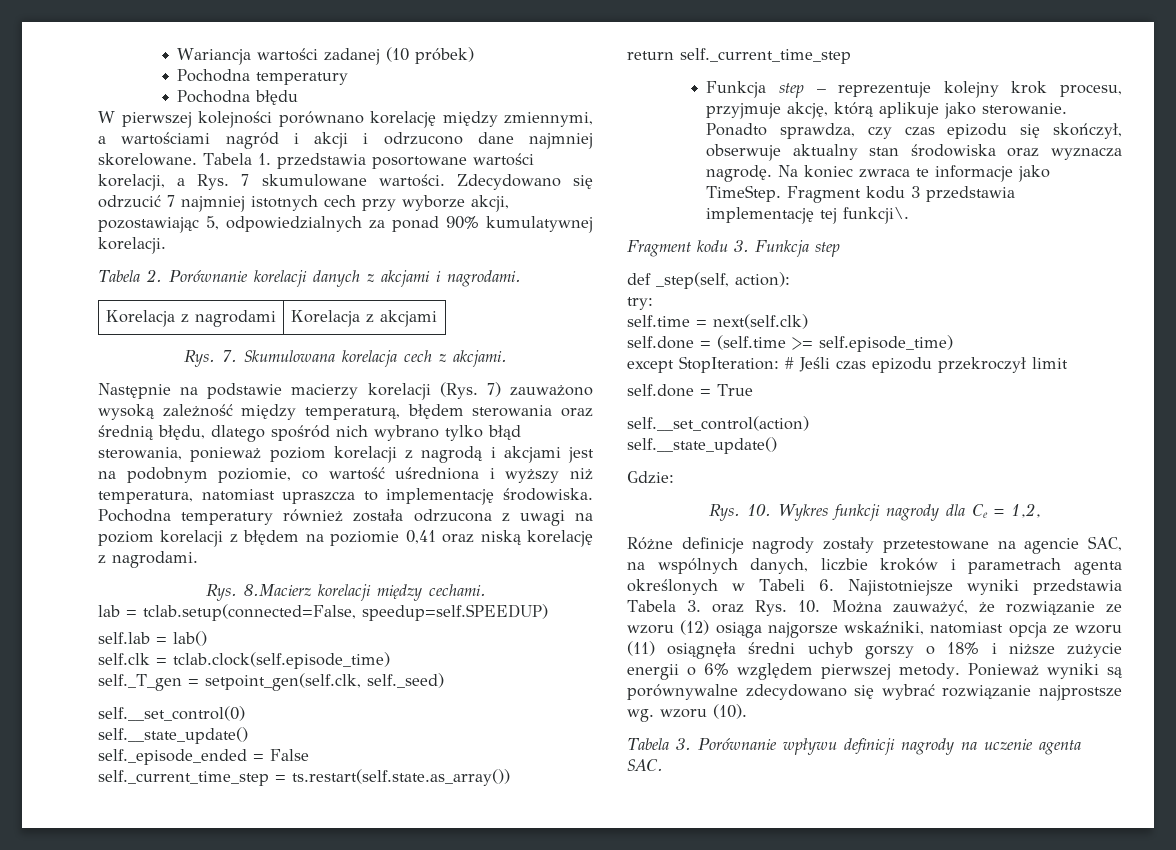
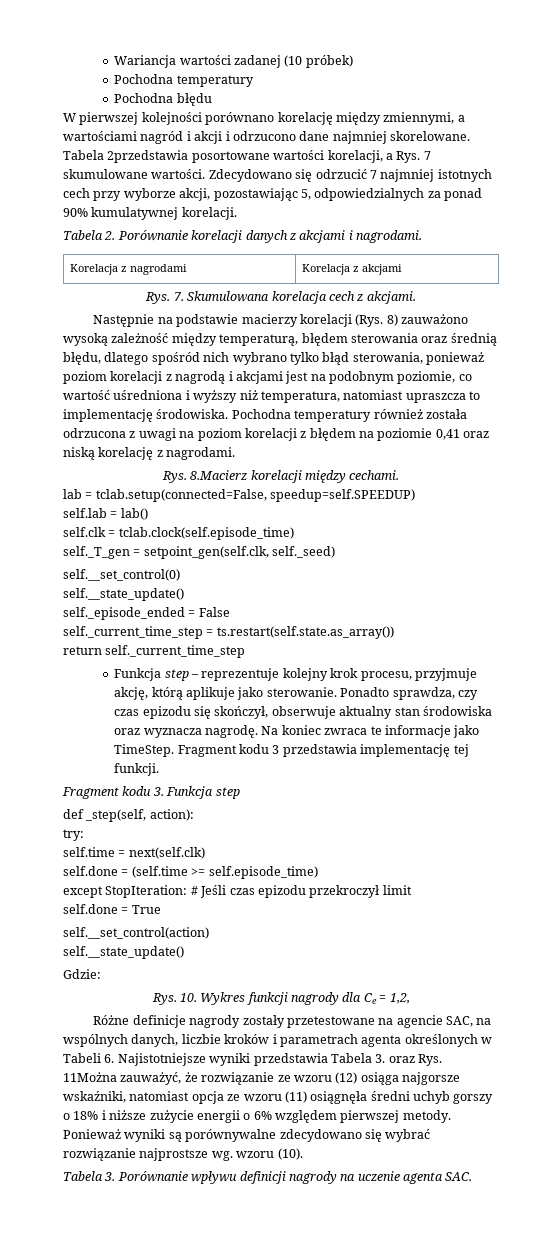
[257,153,366,169] 1. przedstawia -> [107,150,189,163] 2przedstawia
[486,382,501,397] 7) -> [386,314,398,326] 8)
[843,207,910,224] funkcji\. -> [114,763,160,776] funkcji.
[798,600,882,613] 10. Można -> [63,1072,117,1082] 11Można

